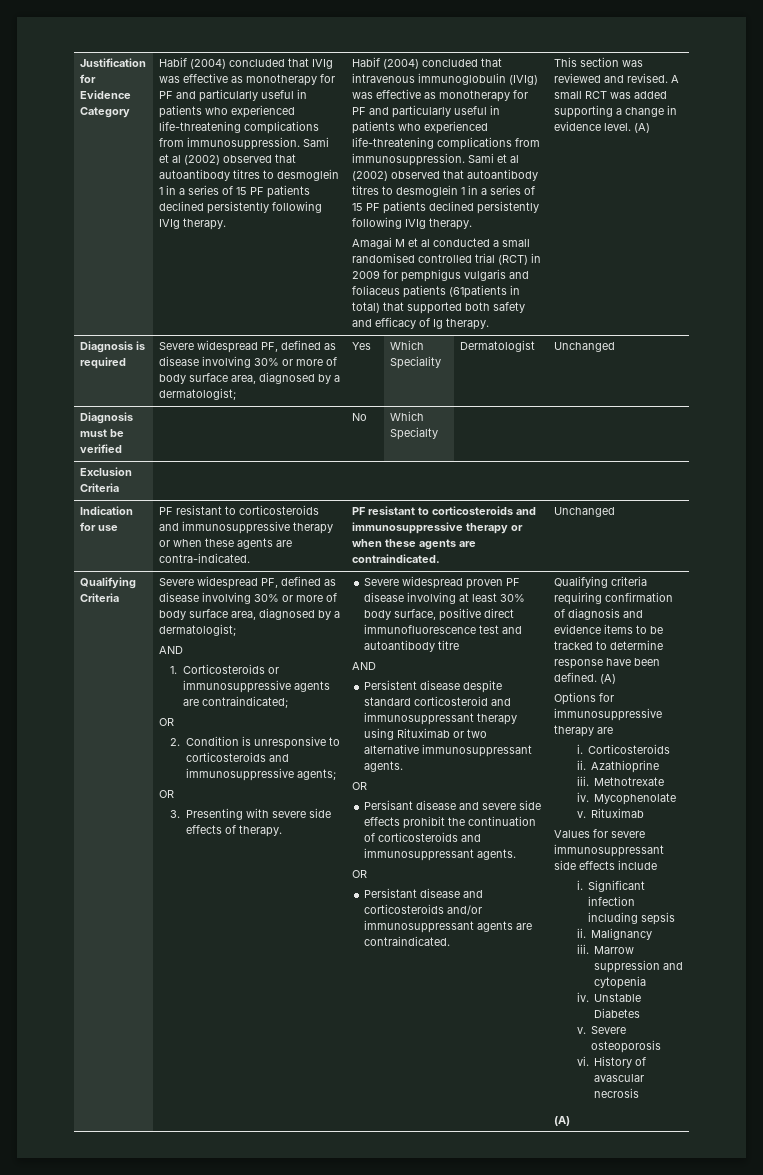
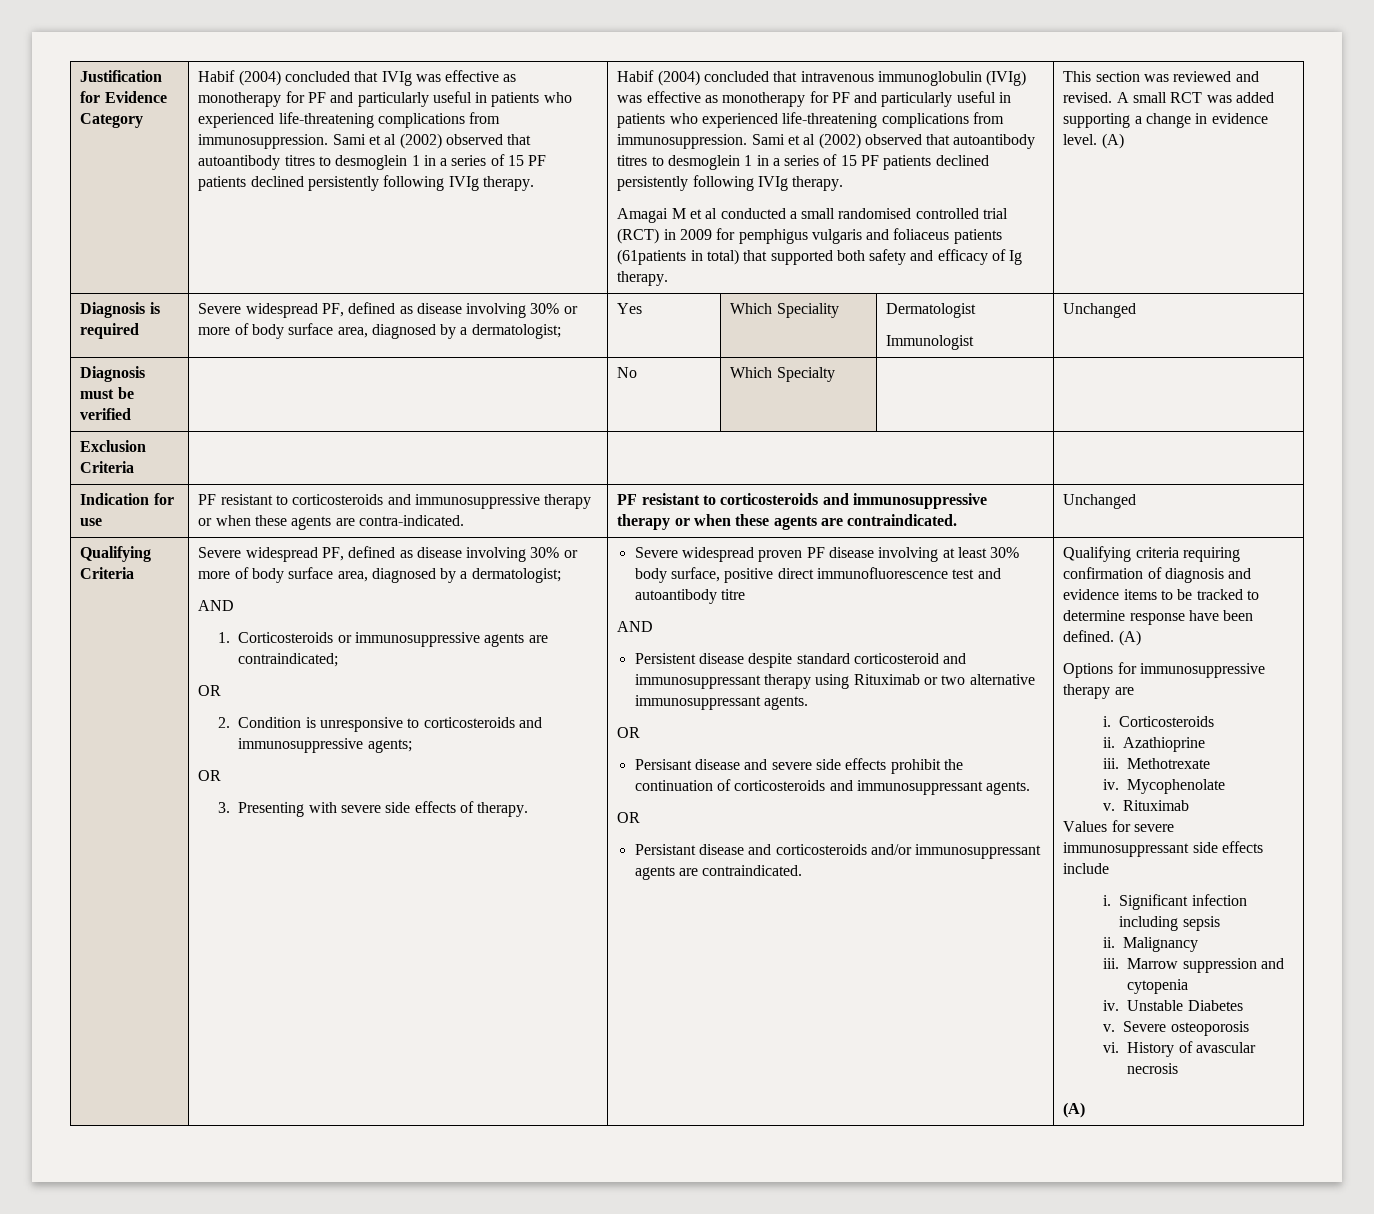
(535, 346) none -> [886,335,975,350] // Immunologist

